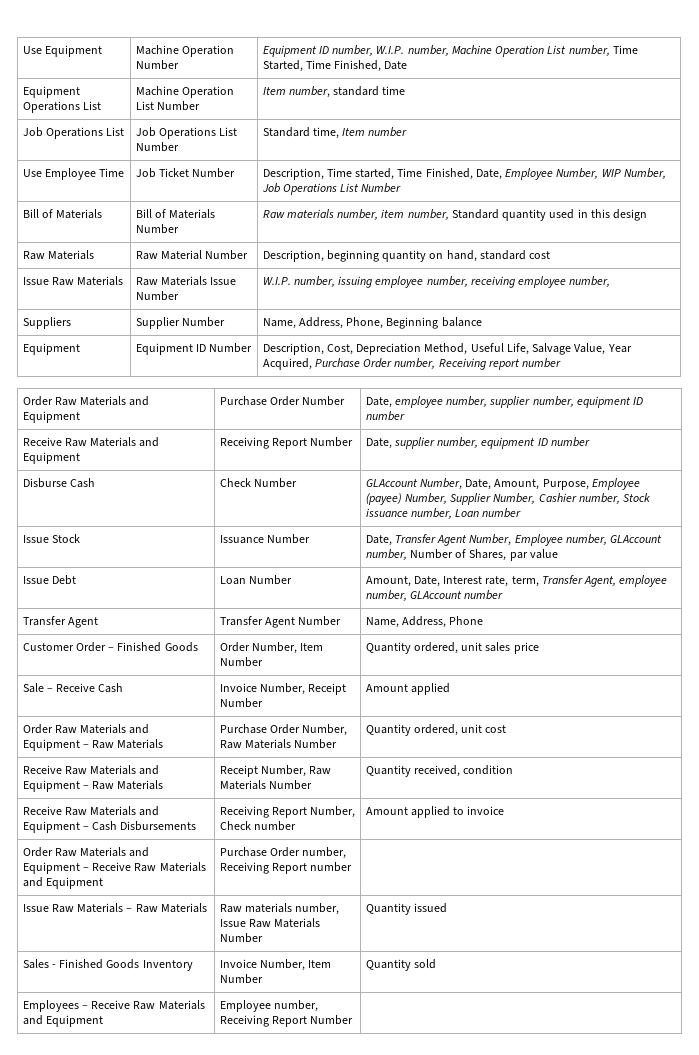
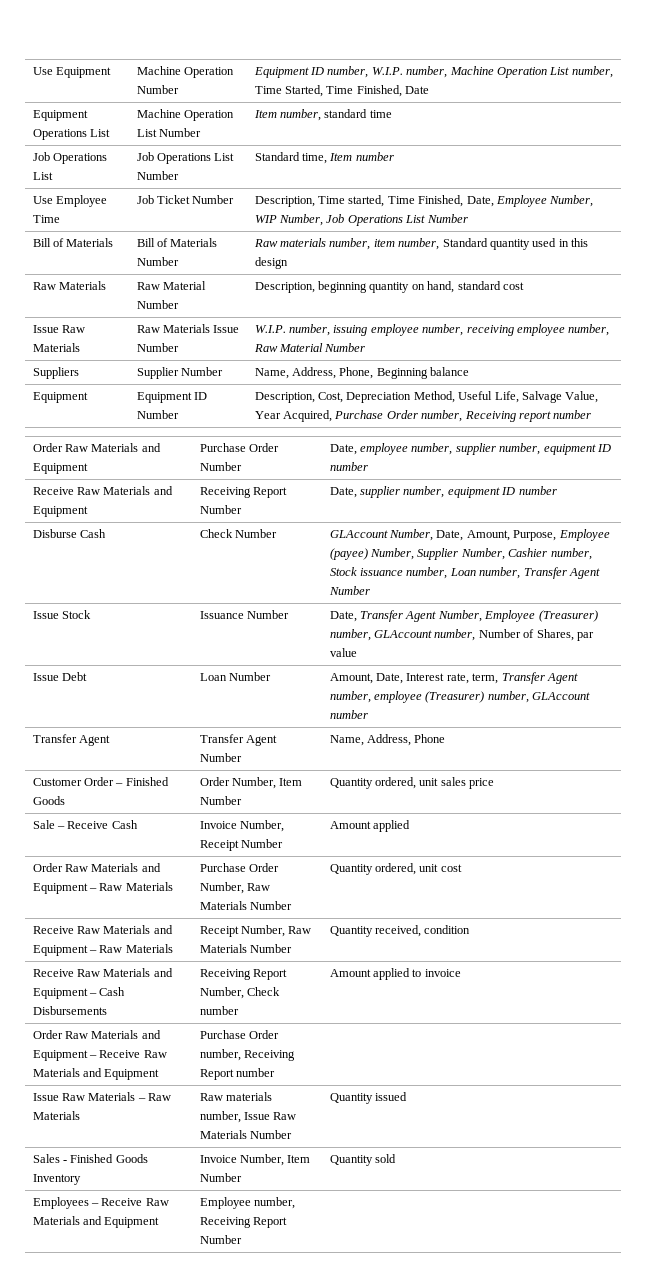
(611, 281) none -> [253,343,366,352] Raw Material Number
[482,508,522,518] number -> [479,567,600,579] [328,586,370,595] number, Transfer Agent Number
(563, 540) none -> [538,610,598,622] (Treasurer)
[584,575,668,587] Agent, employee -> [546,673,578,684] [329,691,485,703] Agent number, employee (Treasurer)

